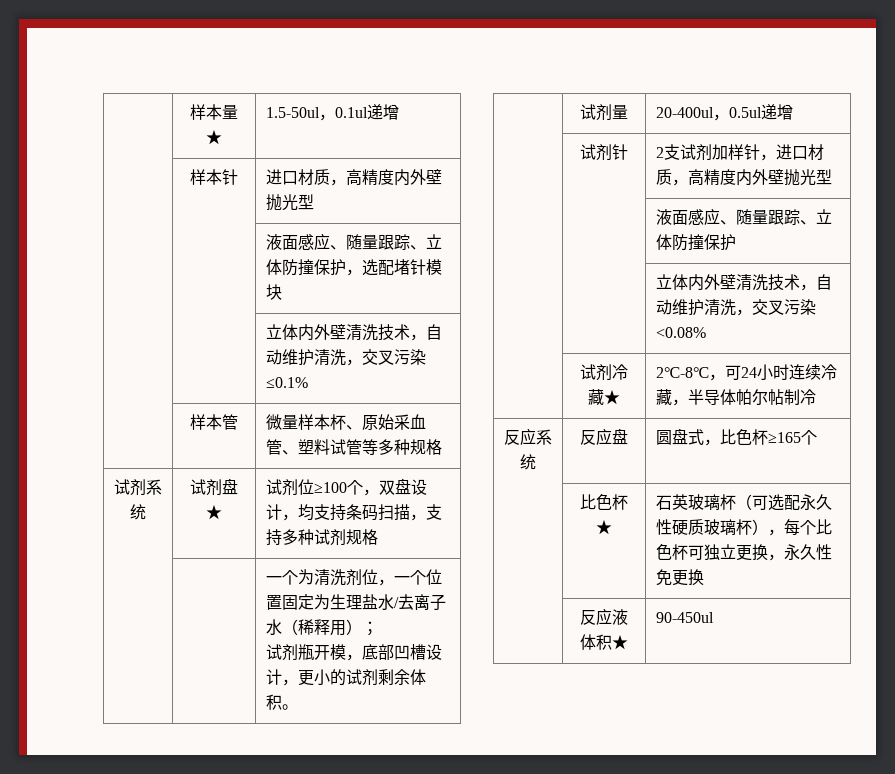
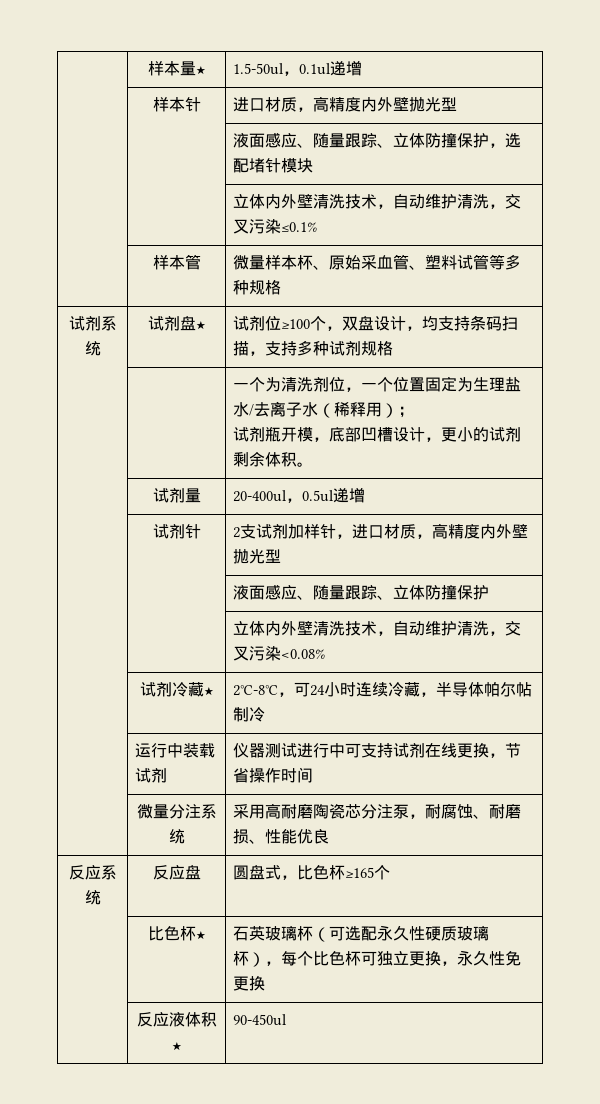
(816, 397) none -> [134,743,215,758] [134,768,167,783] [232,743,521,758] [232,767,313,783] [136,804,217,819] [168,829,185,844] [232,803,521,819] [232,829,329,844] // | 运行中装载试剂 | 仪器测试进行中可支持试剂在线更换，节省操作时间 // | 微量分注系统 | 采用高耐磨陶瓷芯分注泵，耐腐蚀、耐磨损、性能优良

